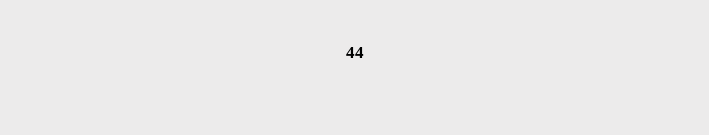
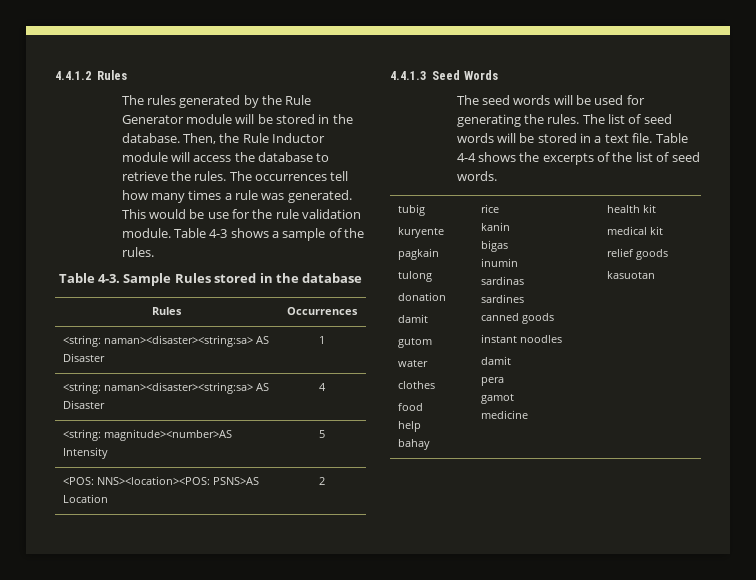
[345,47,364,58] 44 -> [55,70,128,80] [121,95,312,108] [121,114,353,124] [121,133,326,144] [121,152,330,162] [121,171,349,181] [121,190,352,203] [121,209,362,219] [121,228,365,241] [121,247,154,257] [58,273,363,286] [152,307,182,315] [286,307,358,315] [63,335,270,347] [63,353,106,362] [318,336,325,344] [63,382,270,394] [63,400,106,409] [318,383,326,391] [63,429,233,441] [63,447,109,459] [318,430,325,438] [63,476,260,485] [63,494,109,503] [318,477,325,485] [390,70,498,80] [456,95,645,105] [456,114,672,127] [456,133,688,143] [456,152,700,165] [456,171,497,181] [398,204,426,216] [398,227,445,238] [398,248,440,260] [398,271,433,282] [398,292,447,301] [398,314,429,323] [398,338,433,348] [398,360,429,367] [398,381,436,389] [398,403,424,411] [398,421,422,432] [398,439,431,450] [481,204,500,213] [481,222,511,231] [481,240,509,252] [481,258,519,267] [481,276,525,285] [481,294,525,303] [481,313,555,324] [481,334,563,343] [481,356,512,365] [481,377,505,386] [481,394,515,404] [481,410,529,419] [607,204,657,213] [607,226,664,235] [607,248,669,260] [607,271,656,279] 4.4.1.2 Rules // The rules generated by the Rule Generator module will be stored in the database. Then, the Rule Inductor module will access the database to retrieve the rules. The occurrences tell how many times a rule was generated. This would be use for the rule validation module. Table 4-3 shows a sample of the rules. // Table 4-3. Sample Rules stored in the database // Rules | Occurrences // <string: naman><disaster><string:sa> AS Disaster | 1 // <string: naman><disaster><string:sa> AS Disaster | 4 // <string: magnitude><number>AS Intensity | 5 // <POS: NNS><location><POS: PSNS>AS Location | 2 // 4.4.1.3 Seed Words // The seed words will be used for generating the rules. The list of seed words will be stored in a text file. Table 4-4 shows the excerpts of the list of seed words. // tubig // kuryente // pagkain // tulong // donation // damit // gutom // water // clothes // food // help // bahay | rice // kanin // bigas // inumin // sardinas // sardines // canned goods // instant noodles // damit // pera // gamot // medicine | health kit // medical kit // relief goods // kasuotan

